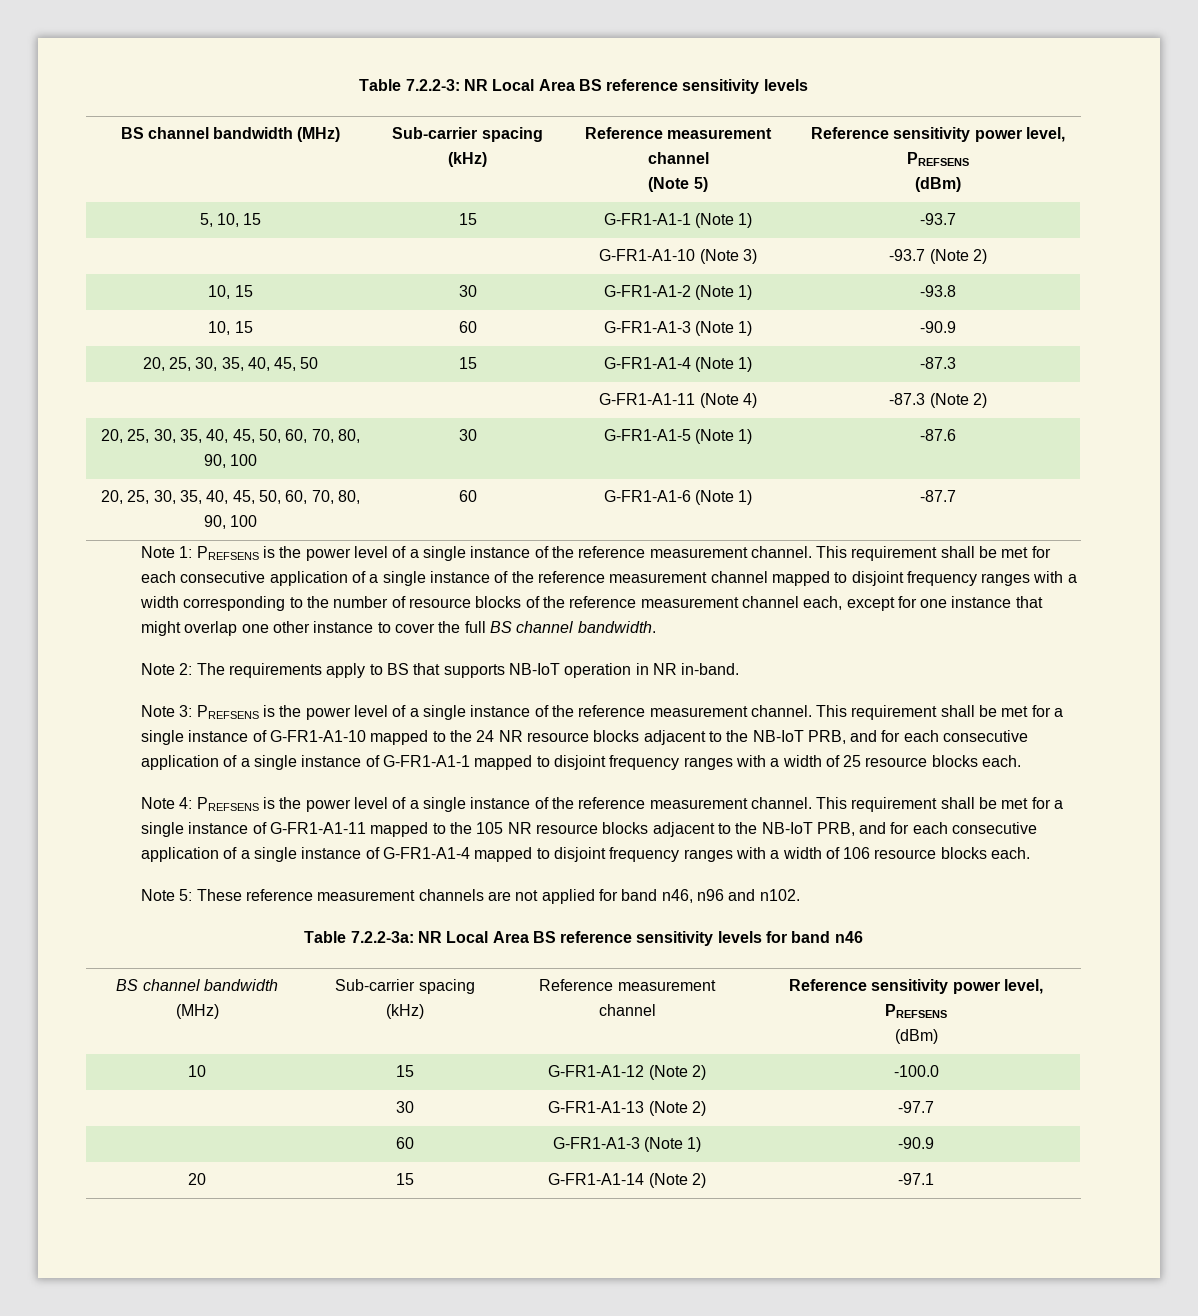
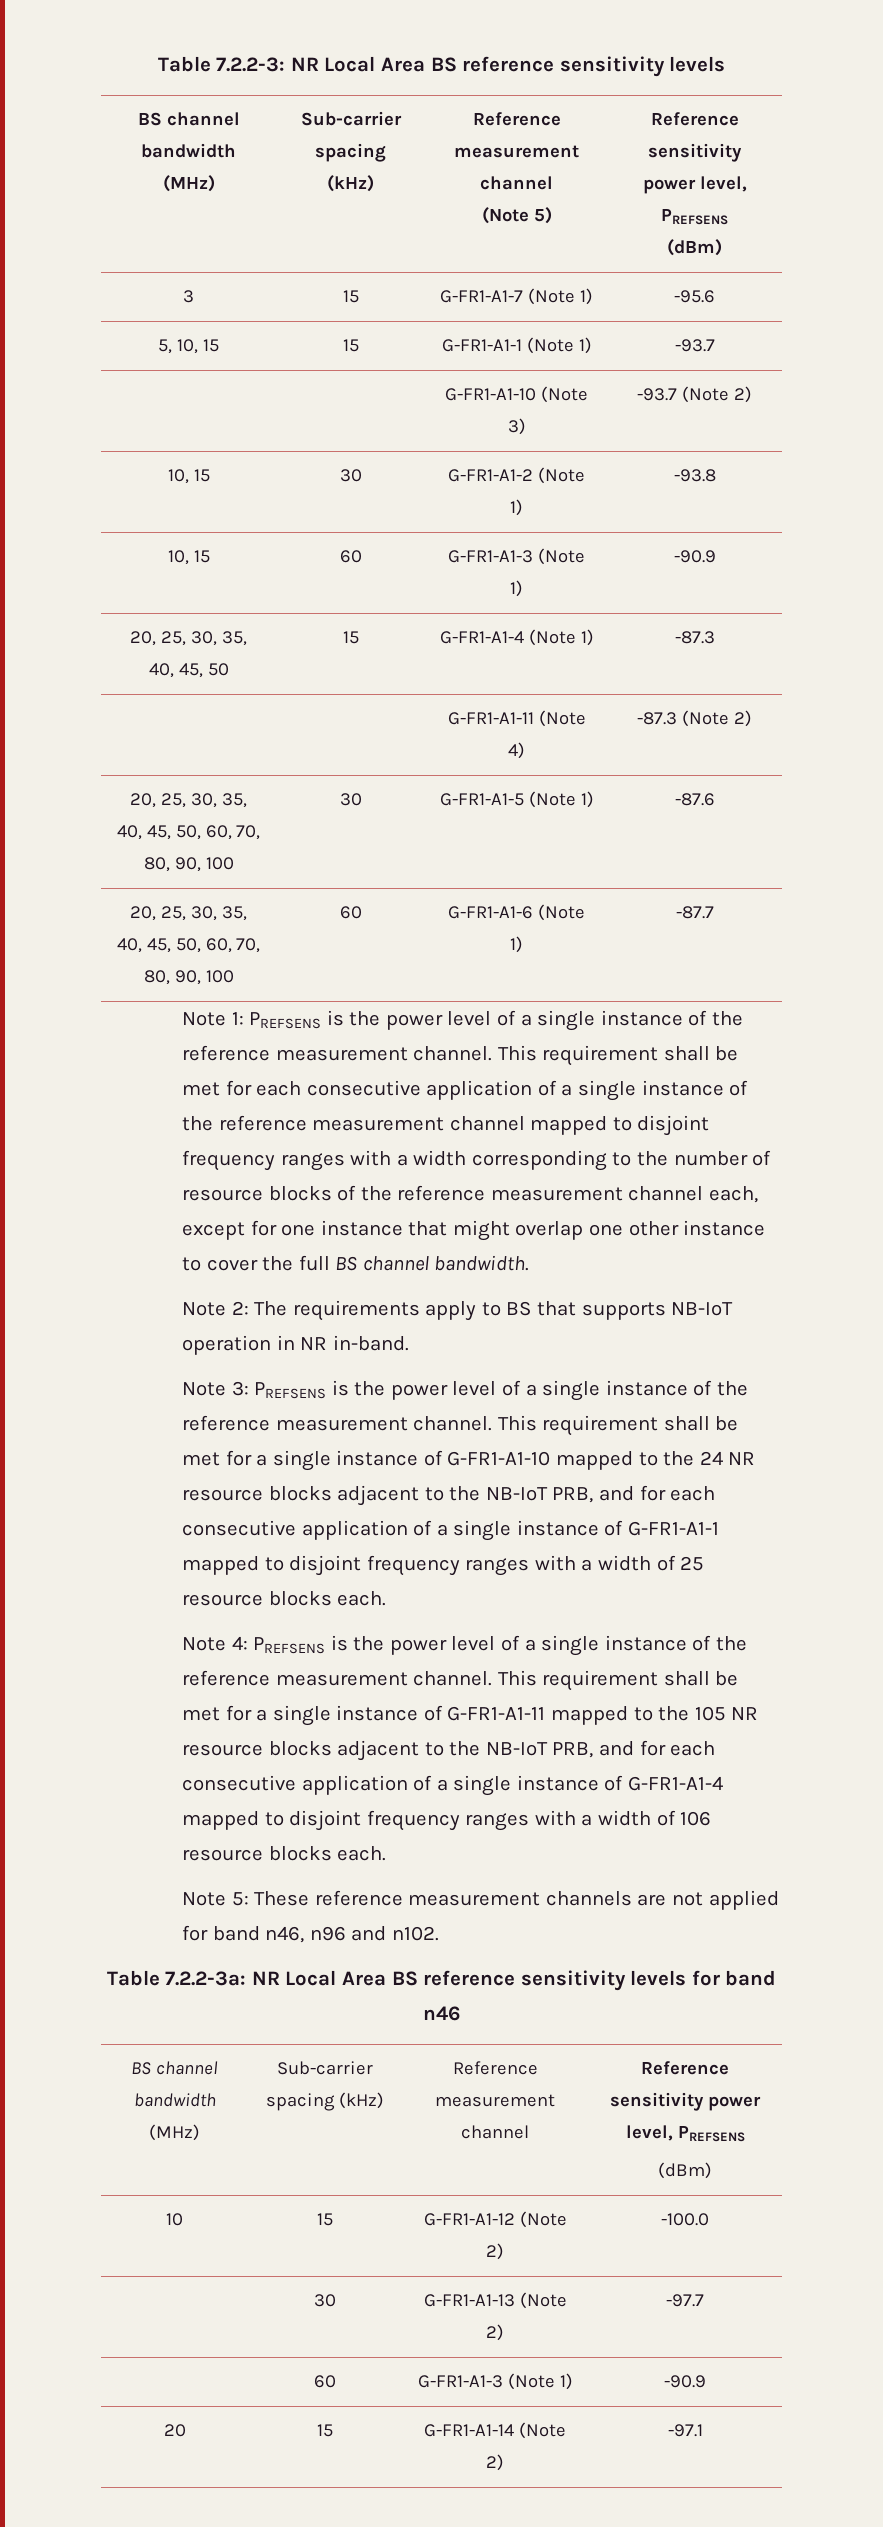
(961, 184) none -> [183,290,194,303] [342,290,359,303] [440,288,593,305] [674,290,715,303] // 3 | 15 | G-FR1-A1-7 (Note 1) | -95.6

